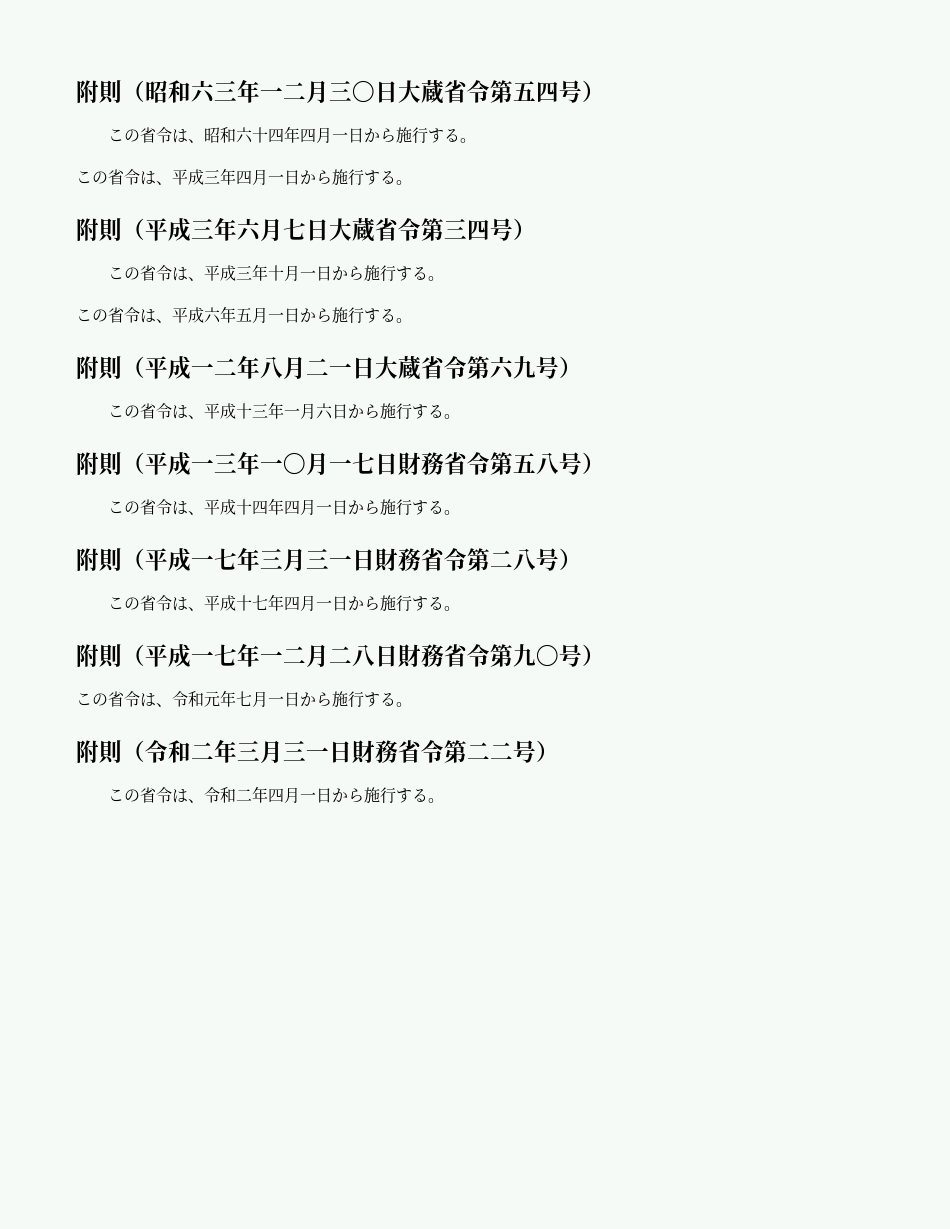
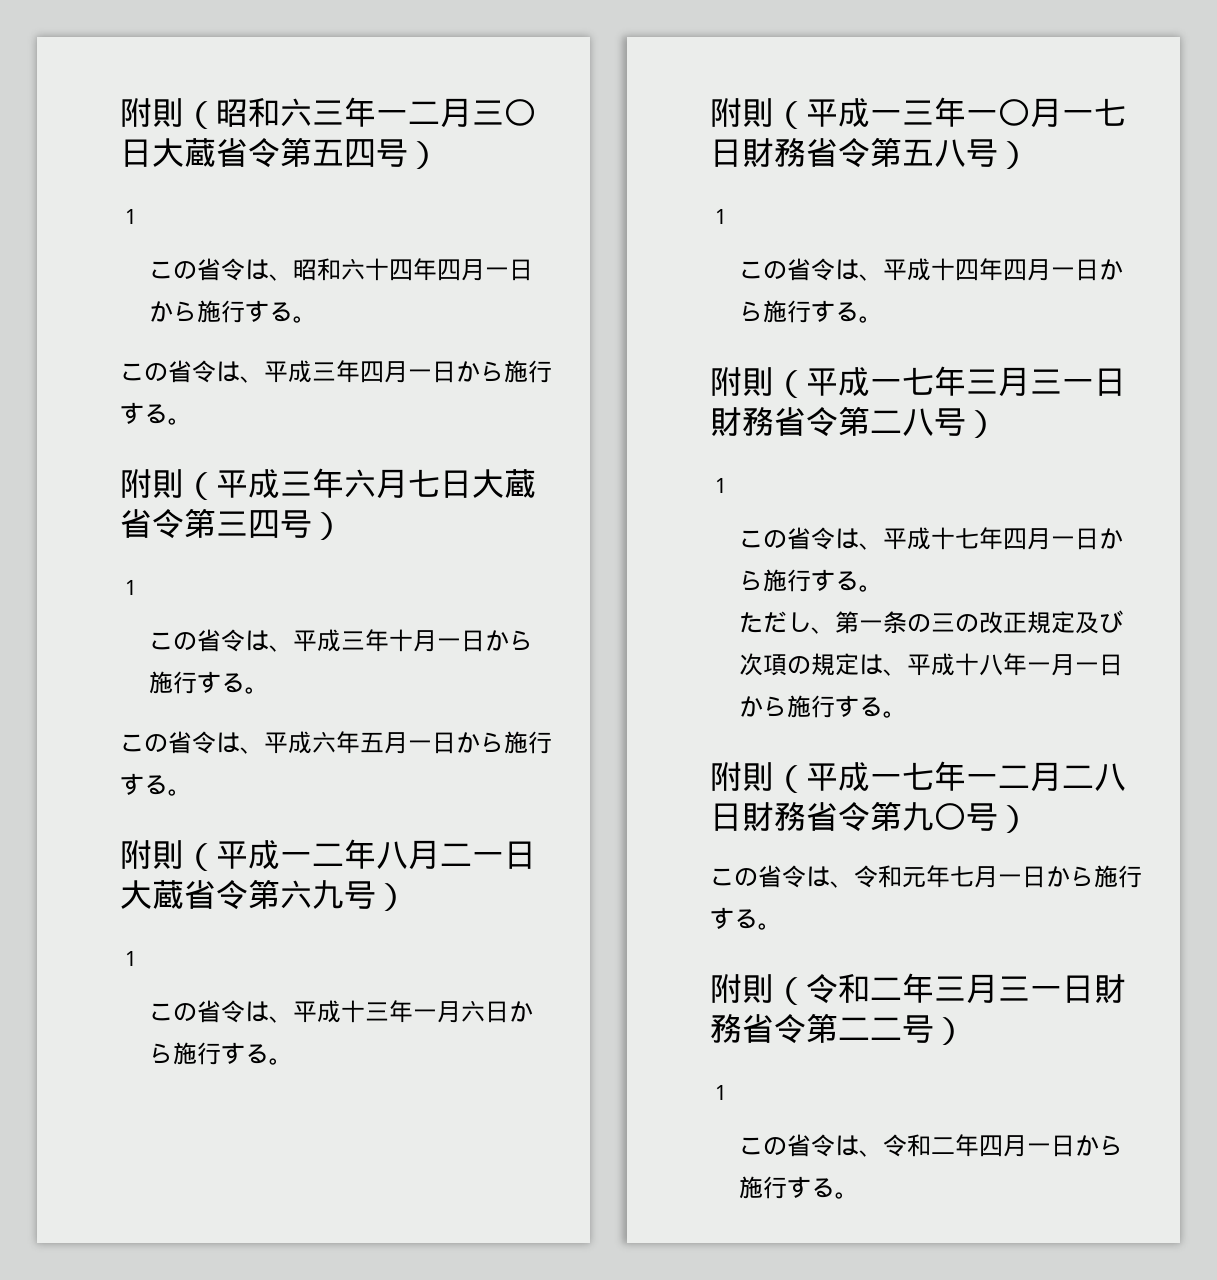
(605, 91) none -> [120,208,141,224] // １
(536, 229) none -> [120,579,141,595] // １
(582, 367) none -> [120,950,141,966] // １
(605, 463) none -> [710,208,731,224] // １
(582, 559) none -> [710,477,731,493] // １
(460, 608) none -> [738,610,1123,634] [738,653,1123,676] [738,695,907,718] // ただし、第一条の三の改正規定及び次項の規定は、平成十八年一月一日から施行する。
(559, 751) none -> [710,1084,731,1100] // １

